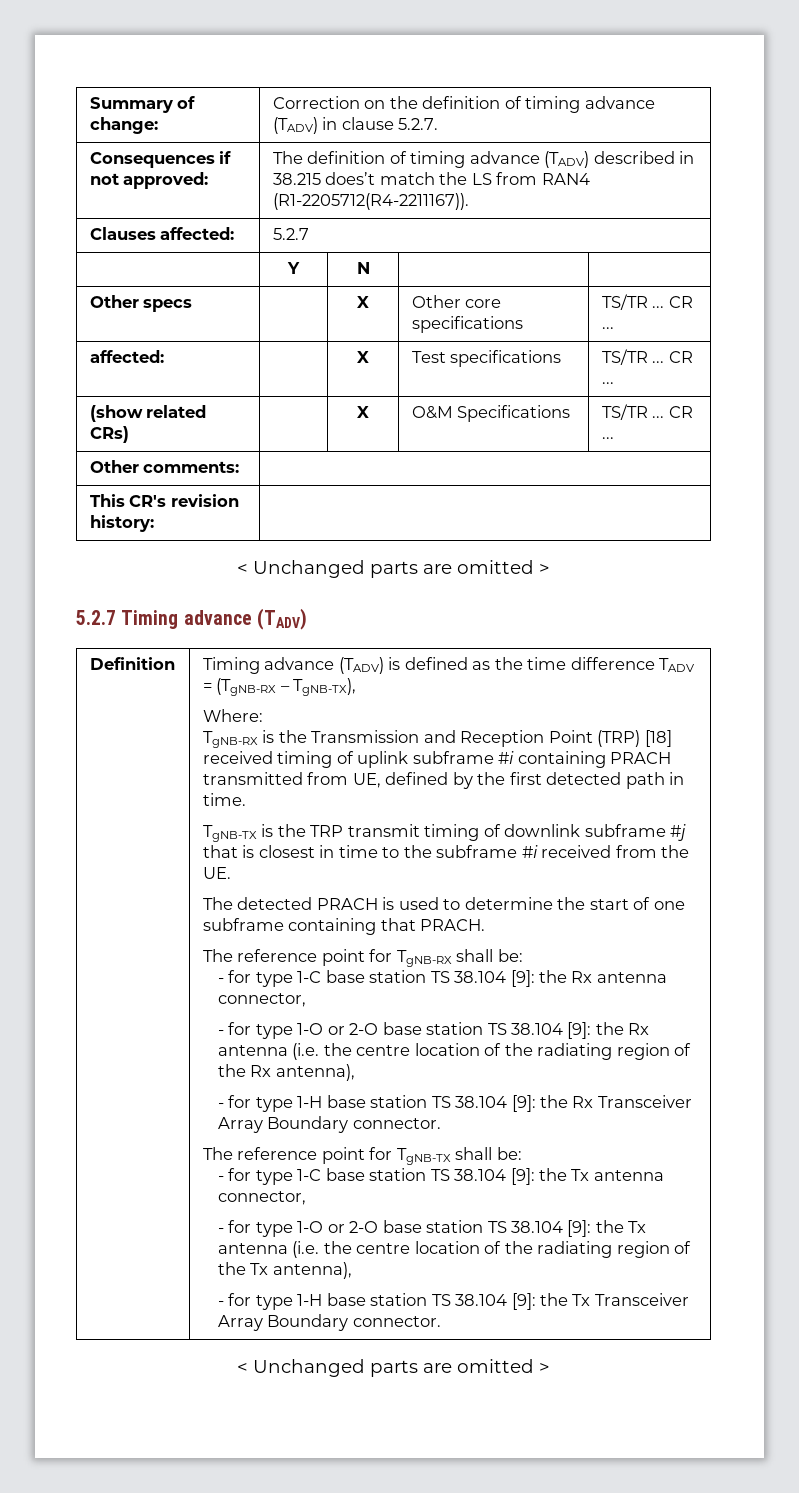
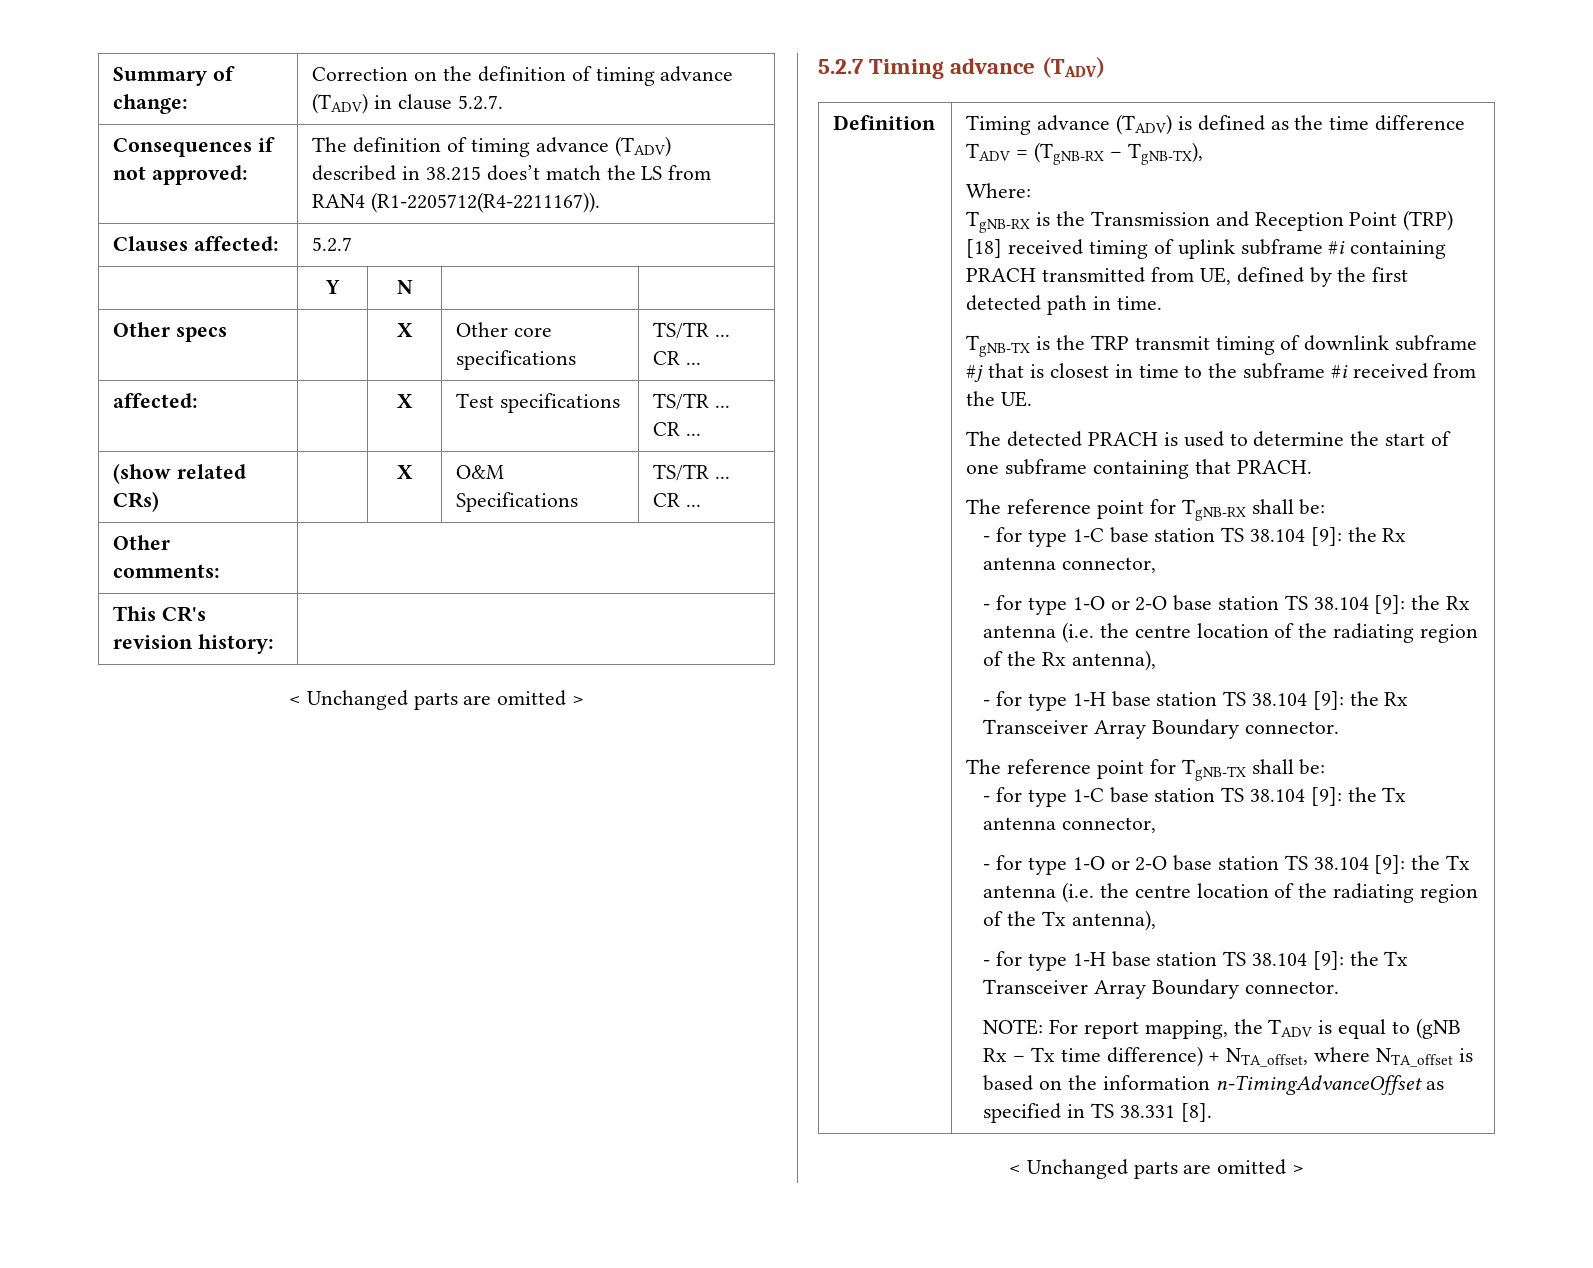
(441, 1321) none -> [983,1018,1461,1039] [983,1046,1473,1067] [983,1075,1445,1095] [983,1103,1212,1123] // NOTE: For report mapping, the TADV is equal to (gNB Rx – Tx time difference) + NTA_offset, where NTA_offset is based on the information n-TimingAdvanceOffset as specified in TS 38.331 [8].

